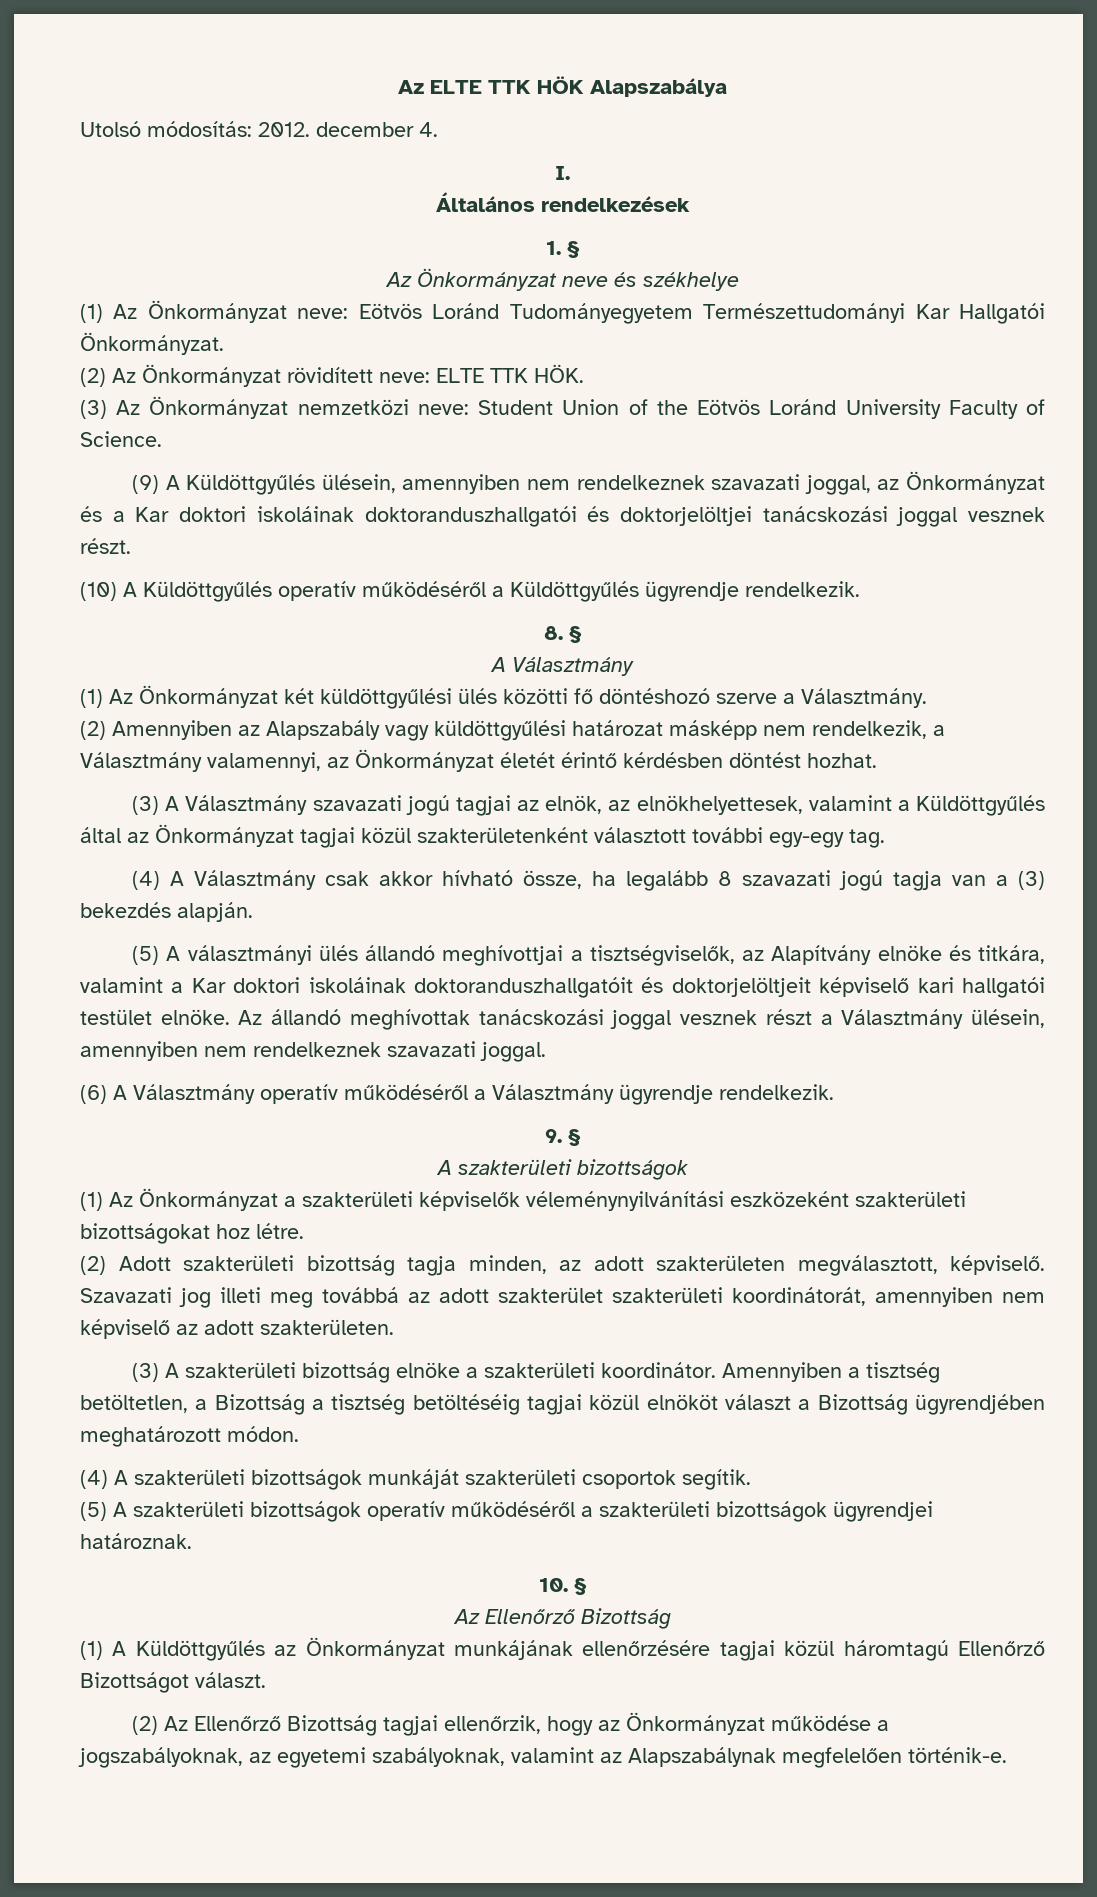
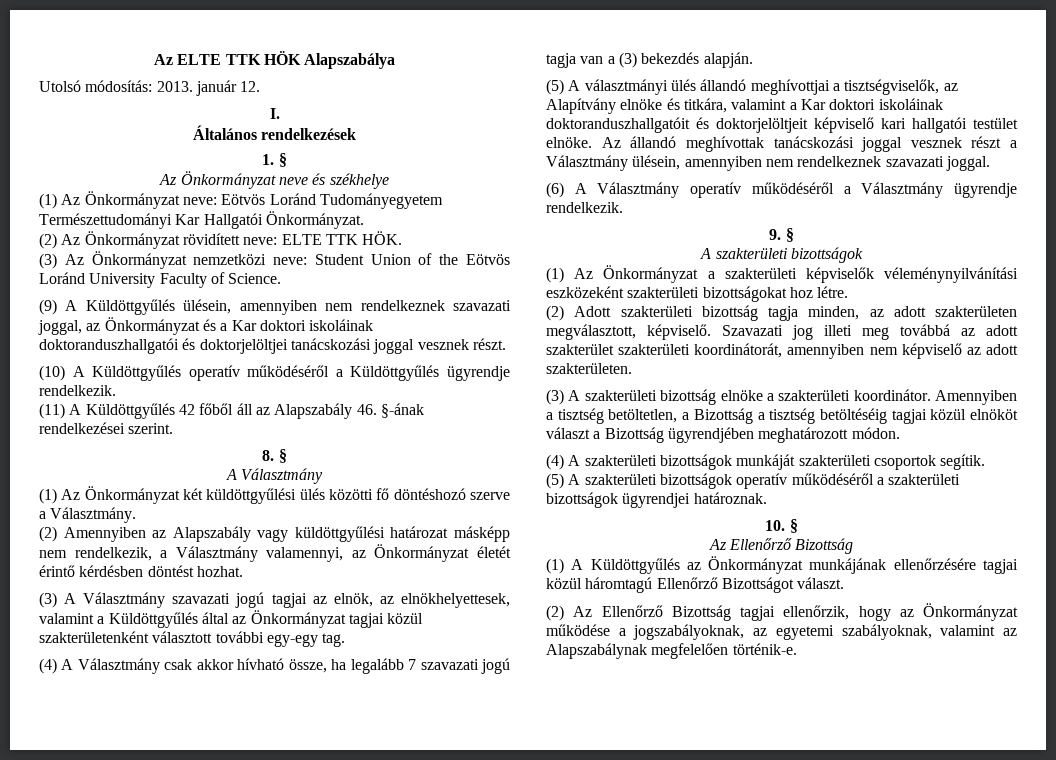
[258,122,438,137] 2012. december 4. -> [156,80,261,96] 2013. január 12.
(860, 589) none -> [39,403,424,419] [39,422,174,434] // (11) A Küldöttgyűlés 42 főből áll az Alapszabály 46. §-ának rendelkezései szerint.
[718,871,733,886] 8 -> [408,659,417,670] 7

